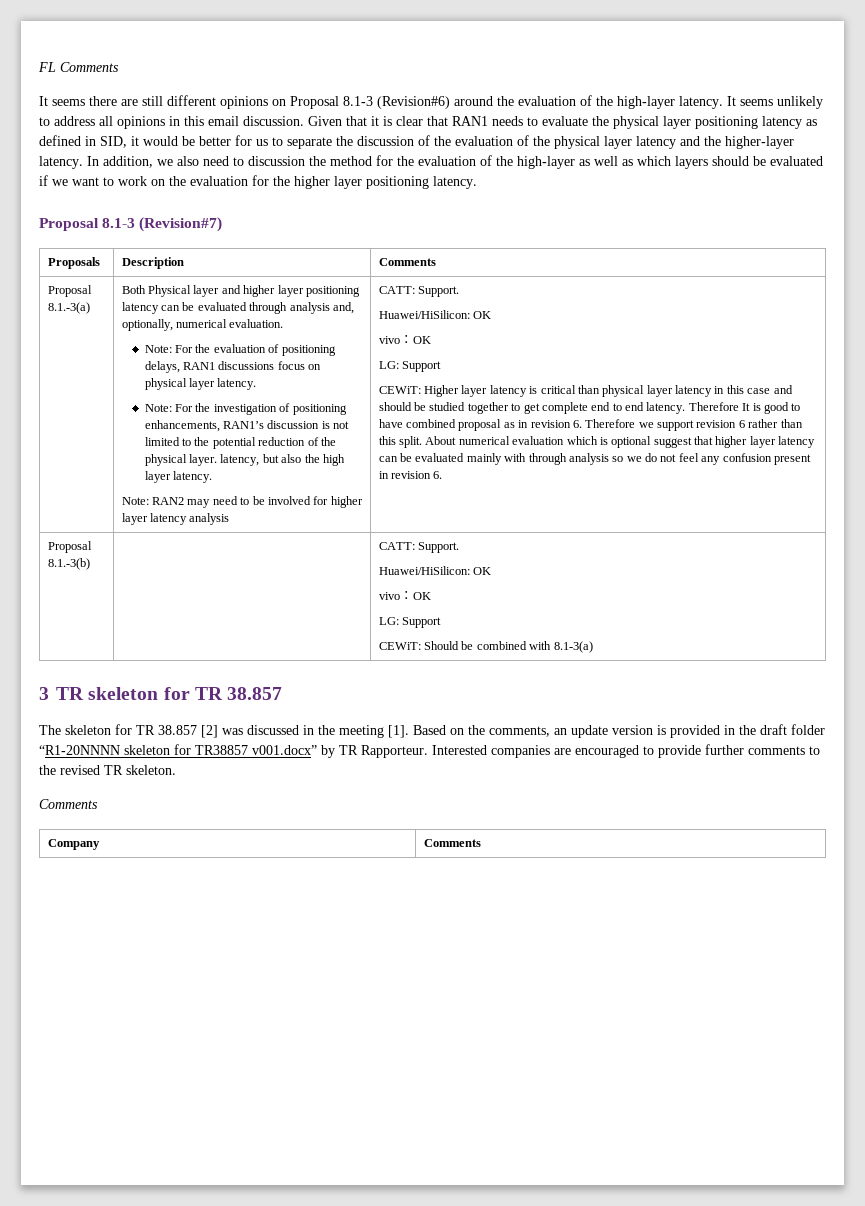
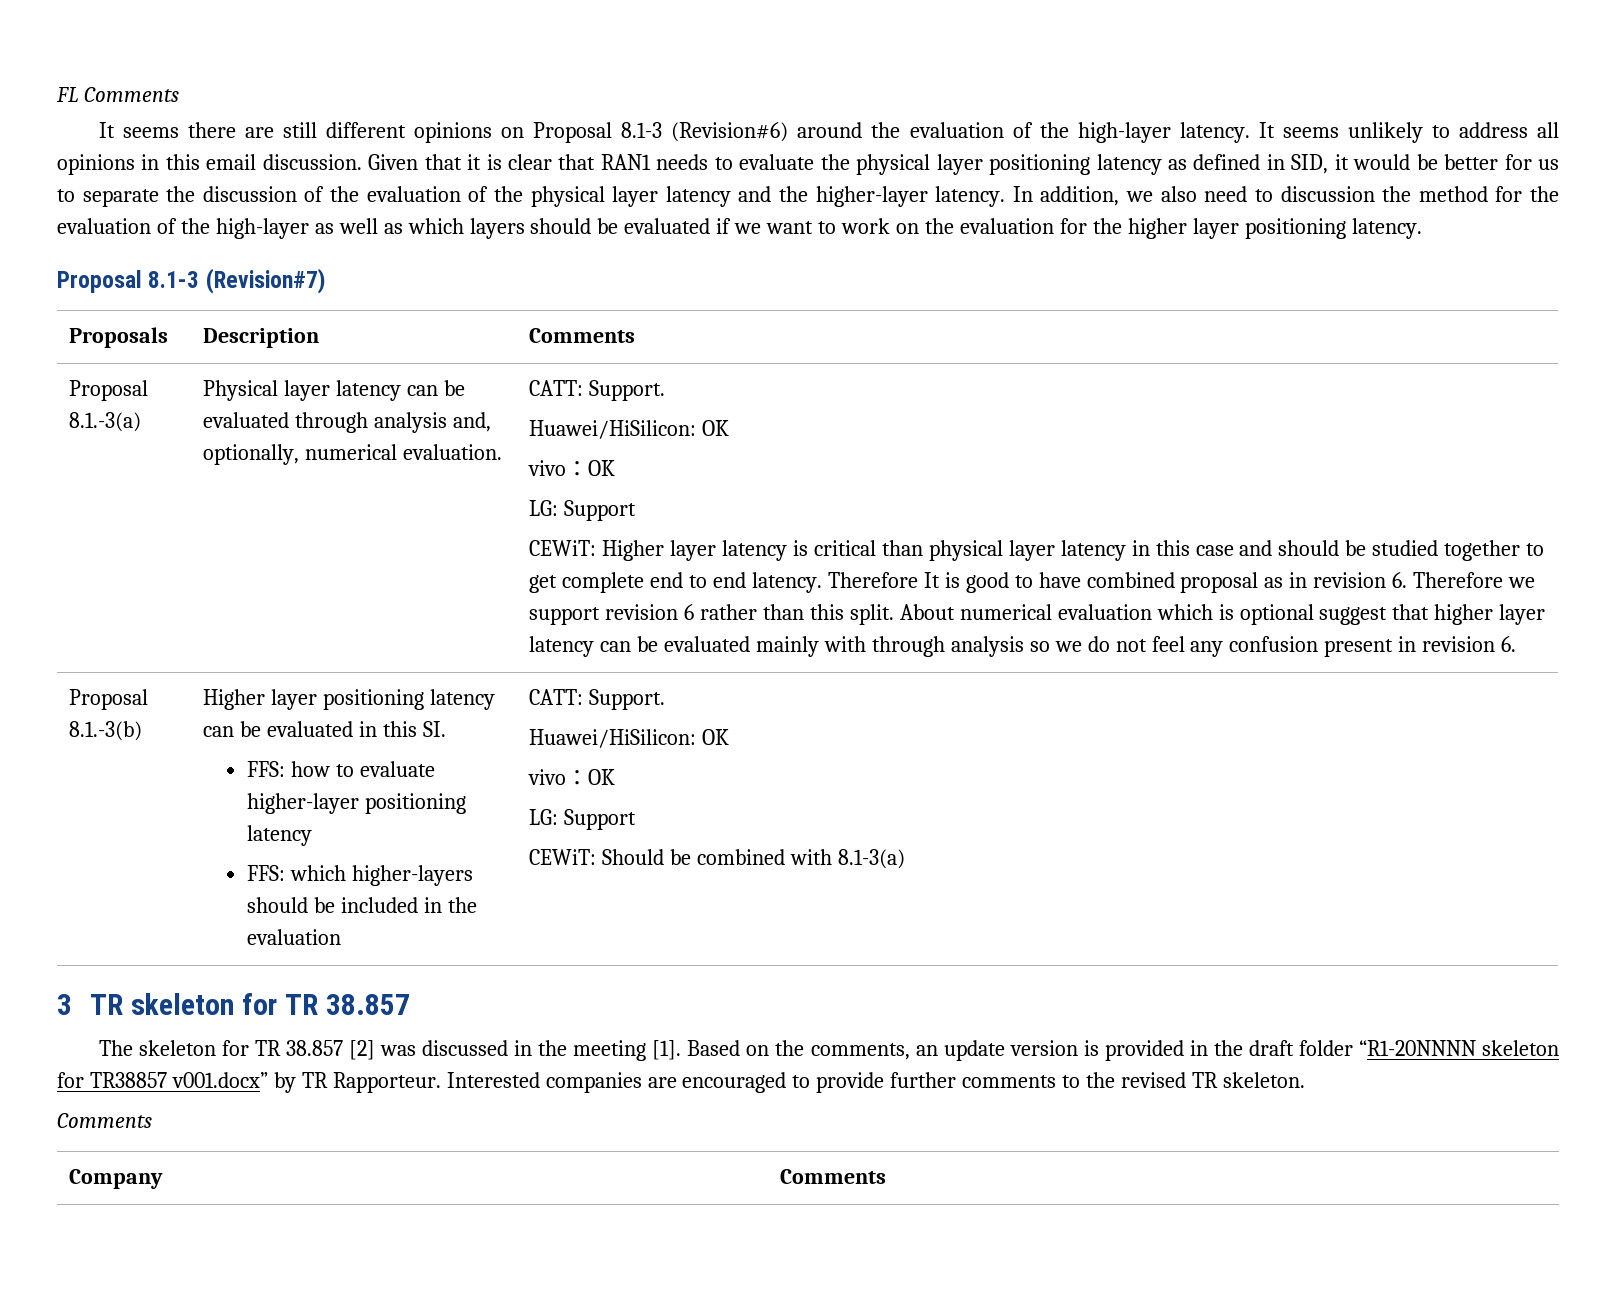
[121,285,146,294] Both -> (142, 422) none
[221,285,360,297] and higher layer positioning -> (331, 390) none
[144,344,336,356] [144,361,322,373] [144,378,257,390] [144,403,347,415] [144,420,350,432] [144,437,336,449] [144,454,345,466] [144,471,213,483] [121,496,363,508] [121,513,230,525] // Note: For the evaluation of positioning delays, RAN1 discussions focus on physical layer latency. // Note: For the investigation of positioning enhancements, RAN1’s discussion is not limited to the potential reduction of the physical layer. latency, but also the high layer latency. // Note: RAN2 may need to be involved for higher layer latency analysis -> (503, 452) none
(90, 564) none -> [203,689,496,710] [203,721,446,737] [247,761,435,777] [247,793,467,814] [247,825,313,846] [247,865,474,886] [247,897,477,913] [247,929,342,945] Higher layer positioning latency can be evaluated in this SI. // FFS: how to evaluate higher-layer positioning latency // FFS: which higher-layers should be included in the evaluation

